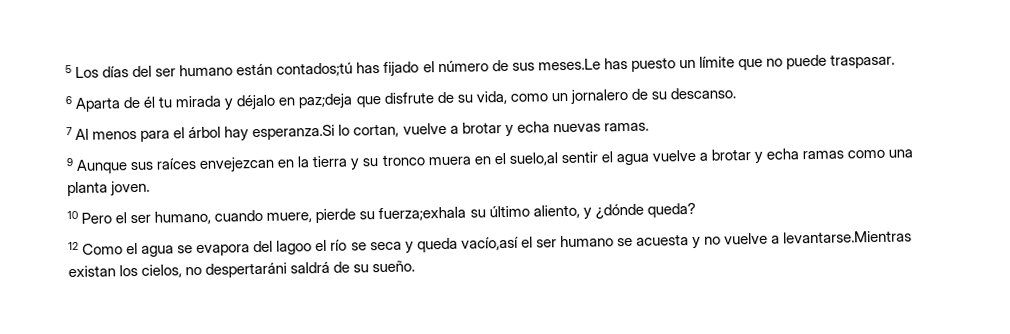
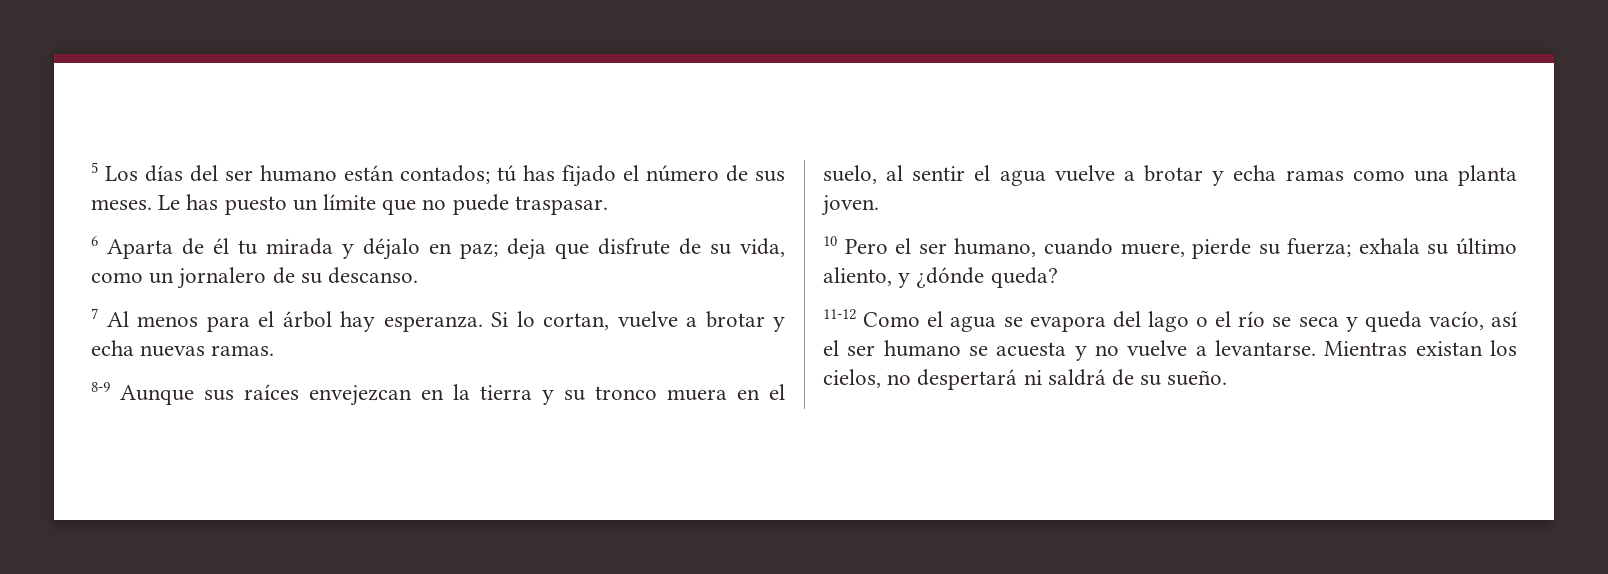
[276,62,354,77] contados;tú -> [400,165,516,184] contados; tú
[537,58,601,71] meses.Le -> [91,195,181,210] meses. Le
[298,93,354,110] paz;deja -> [460,238,546,260] paz; deja
[252,124,336,141] esperanza.Si -> [383,312,508,332] esperanza. Si
[66,158,73,167] 9 -> [91,382,110,392] 8-9
[508,152,558,166] suelo,al -> [823,165,904,184] suelo, al
[378,206,467,222] fuerza;exhala -> [1287,238,1420,257] fuerza; exhala
[68,241,79,251] 12 -> [823,309,856,320] 11-12
[276,240,313,255] lagoo -> [1147,311,1208,332] lago o
[460,236,519,251] vacío,así -> [1428,311,1517,330] vacío, así
[783,230,913,244] levantarse.Mientras -> [1215,340,1408,356] levantarse. Mientras
[205,262,288,278] despertaráni -> [917,369,1042,390] despertará ni

